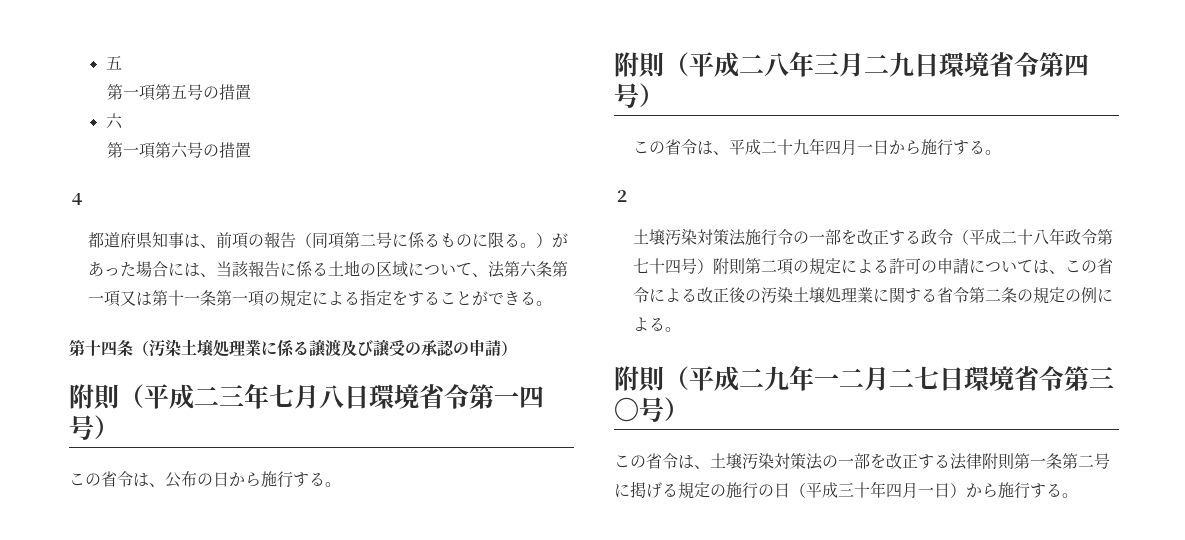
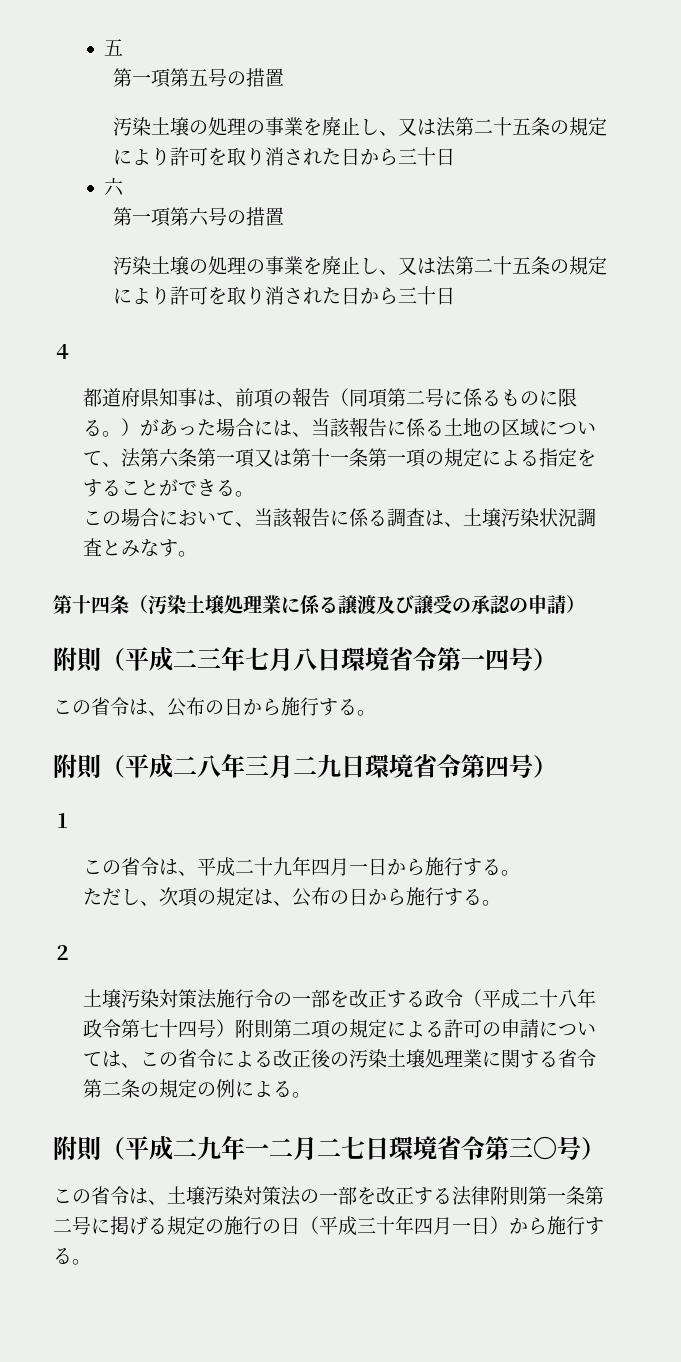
(252, 92) none -> [113,117,608,137] [113,147,456,166] // 汚染土壌の処理の事業を廃止し、又は法第二十五条の規定により許可を取り消された日から三十日
(252, 150) none -> [113,256,608,276] [113,286,456,305] // 汚染土壌の処理の事業を廃止し、又は法第二十五条の規定により許可を取り消された日から三十日
(553, 303) none -> [83,507,597,528] [83,538,198,557] // この場合において、当該報告に係る調査は、土壌汚染状況調査とみなす。
(664, 95) none -> [53,813,72,828] // １
(1002, 152) none -> [83,887,502,907] // ただし、次項の規定は、公布の日から施行する。

